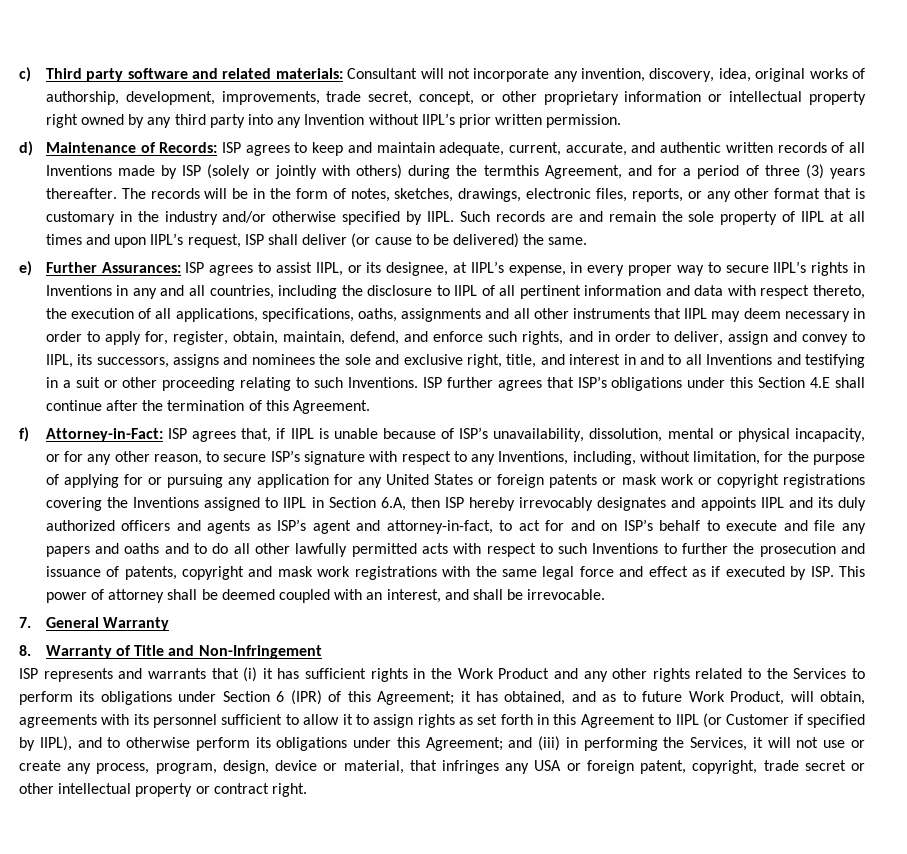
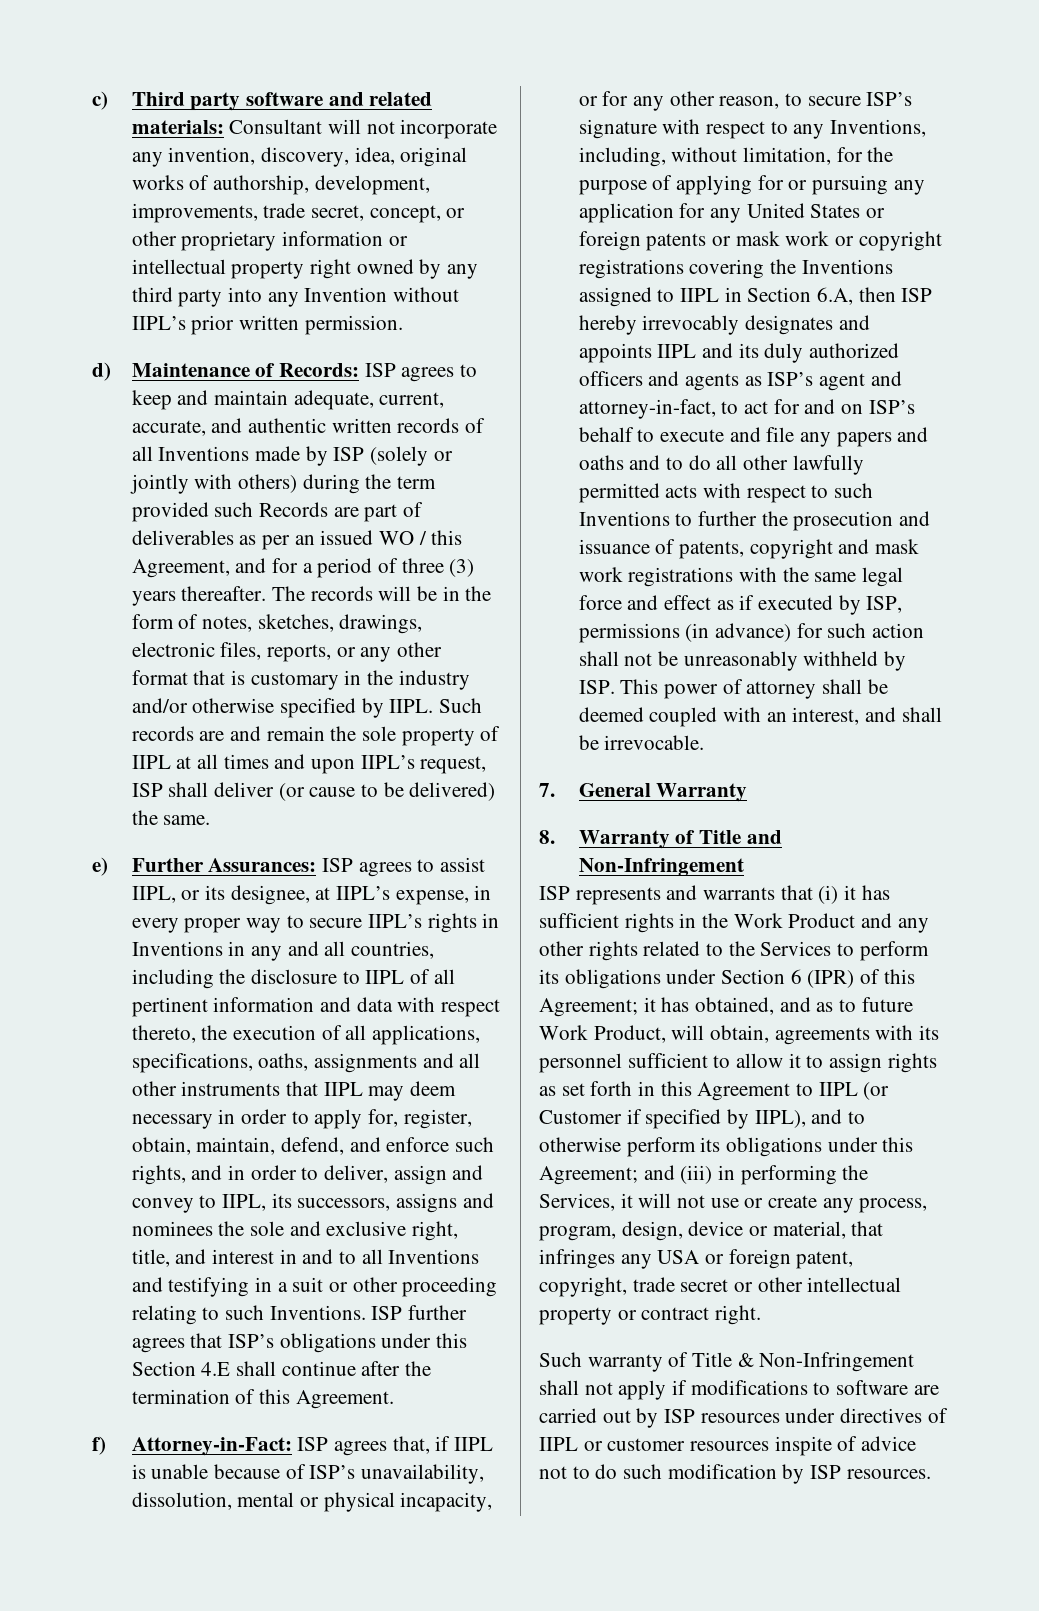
[483,165,539,176] termthis -> [396,476,436,489] [131,502,423,522] [131,530,463,550] term provided such Records are part of deliverables as per an issued WO / this
(807, 573) none -> [866,596,903,613] [578,623,924,643] [578,651,906,671] ISP, permissions (in advance) for such action shall not be unreasonably withheld by
(307, 790) none -> [539,1352,915,1372] [539,1380,939,1400] [539,1408,948,1428] [539,1436,917,1456] [539,1464,931,1484] // Such warranty of Title & Non-Infringement shall not apply if modifications to software are carried out by ISP resources under directives of IIPL or customer resources inspite of advice not to do such modification by ISP resources.

